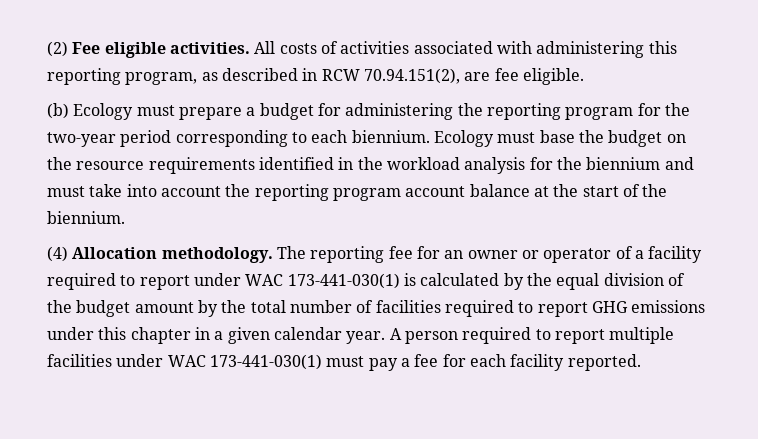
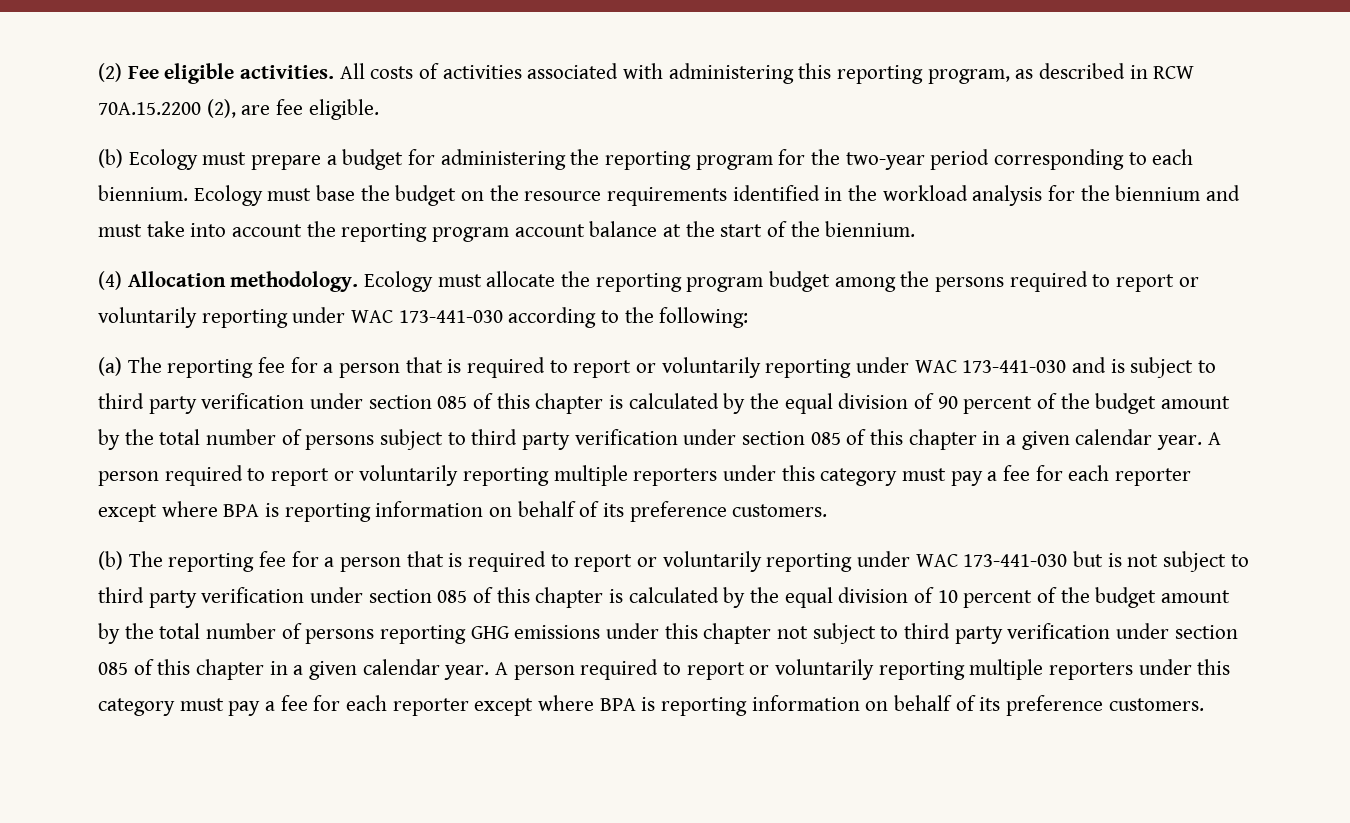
[363,68,460,84] 70.94.151(2), -> [98,99,236,118] 70A.15.2200 (2),
[276,246,703,263] [47,273,685,290] [47,300,706,317] [47,327,94,340] The reporting fee for an owner or operator of a facility required to report under WAC 173-441-030(1) is calculated by the equal division of the budget amount by the total number of facilities required to report GHG emissions under -> [364,271,1199,292] [98,307,749,328] [98,357,1217,378] [98,393,1231,414] [98,429,867,450] Ecology must allocate the reporting program budget among the persons required to report or voluntarily reporting under WAC 173-441-030 according to the following: // (a) The reporting fee for a person that is required to report or voluntarily reporting under WAC 173-441-030 and is subject to third party verification under section 085 of this chapter is calculated by the equal division of 90 percent of the budget amount by the total number of persons subject to third party verification under section 085 of
[609,327,675,344] [47,354,641,371] multiple facilities under WAC 173-441-030(1) must pay a fee for each facility reported. -> [333,465,1192,486] [98,501,828,522] [98,551,1249,572] [98,587,1231,608] [98,623,1238,644] [98,659,1231,680] [98,695,1204,716] or voluntarily reporting multiple reporters under this category must pay a fee for each reporter except where BPA is reporting information on behalf of its preference customers. // (b) The reporting fee for a person that is required to report or voluntarily reporting under WAC 173-441-030 but is not subject to third party verification under section 085 of this chapter is calculated by the equal division of 10 percent of the budget amount by the total number of persons reporting GHG emissions under this chapter not subject to third party verification under section 085 of this chapter in a given calendar year. A person required to report or voluntarily reporting multiple reporters under this category must pay a fee for each reporter except where BPA is reporting information on behalf of its preference customers.

